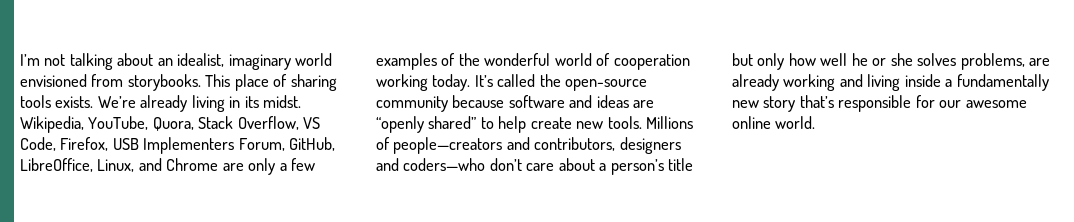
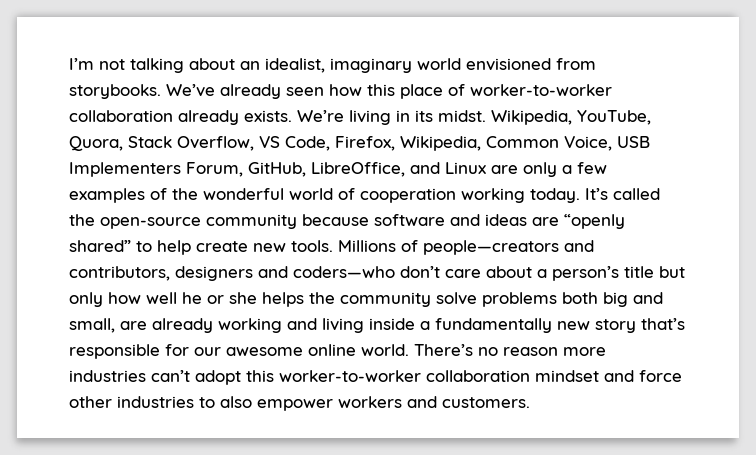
[205,74,337,91] [20,95,51,108] This place of sharing tools -> [166,84,612,99] [69,110,239,125] We’ve already seen how this place of worker-to-worker collaboration already
[140,95,188,112] already -> (344, 116) none
(109, 144) none -> [400,136,612,151] Wikipedia, Common Voice,
[97,158,219,172] Linux, and Chrome -> [410,162,486,174] and Linux
[917,53,1025,70] solves problems, -> [262,292,663,307] [69,318,115,333] helps the community solve problems both big and small,
(816, 122) none -> [414,344,606,356] [69,370,682,385] [69,396,530,411] There’s no reason more industries can’t adopt this worker-to-worker collaboration mindset and force other industries to also empower workers and customers.

